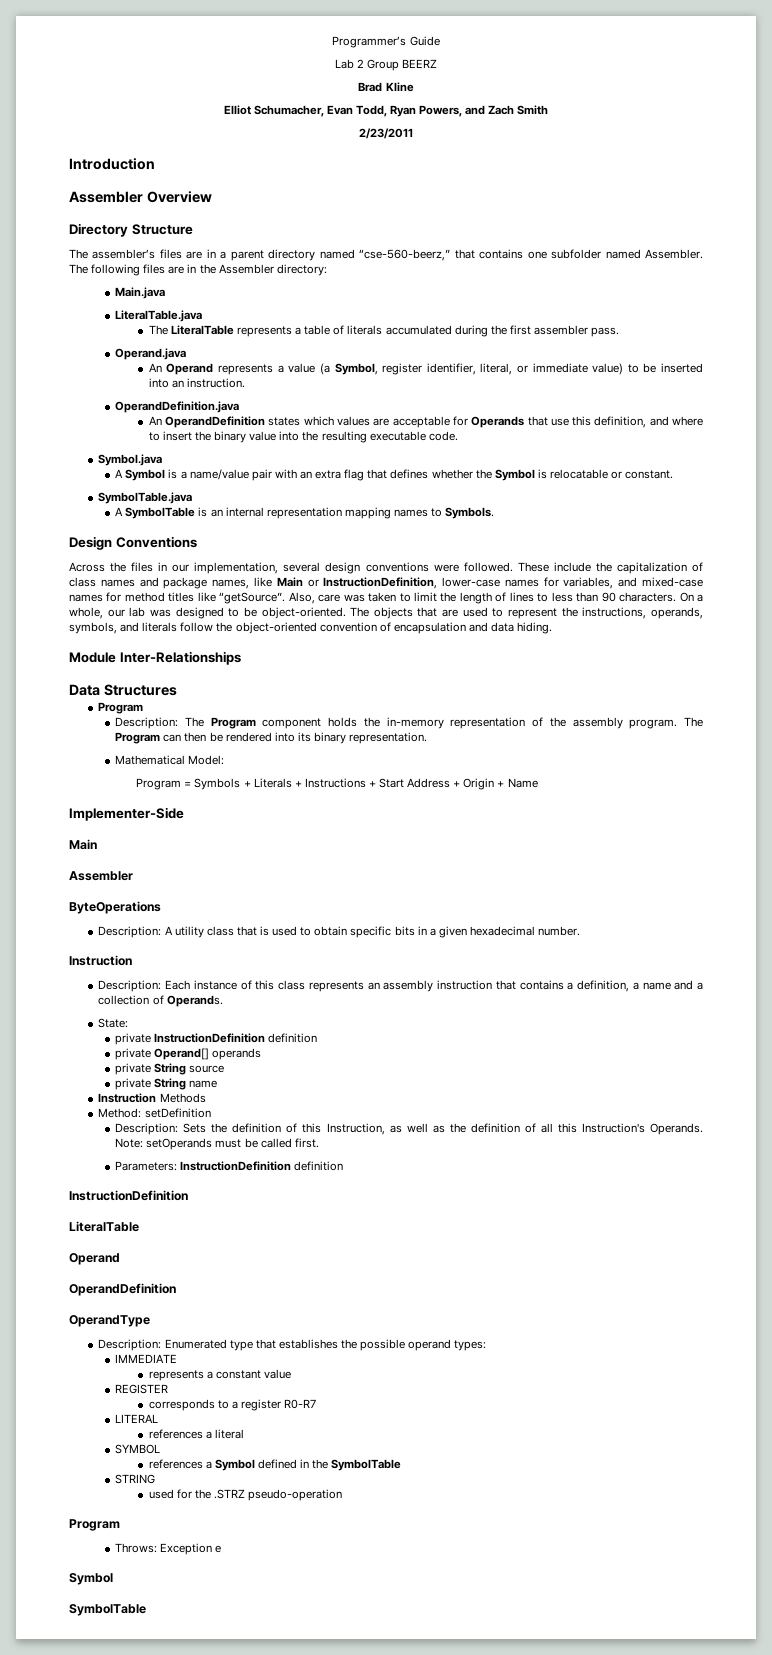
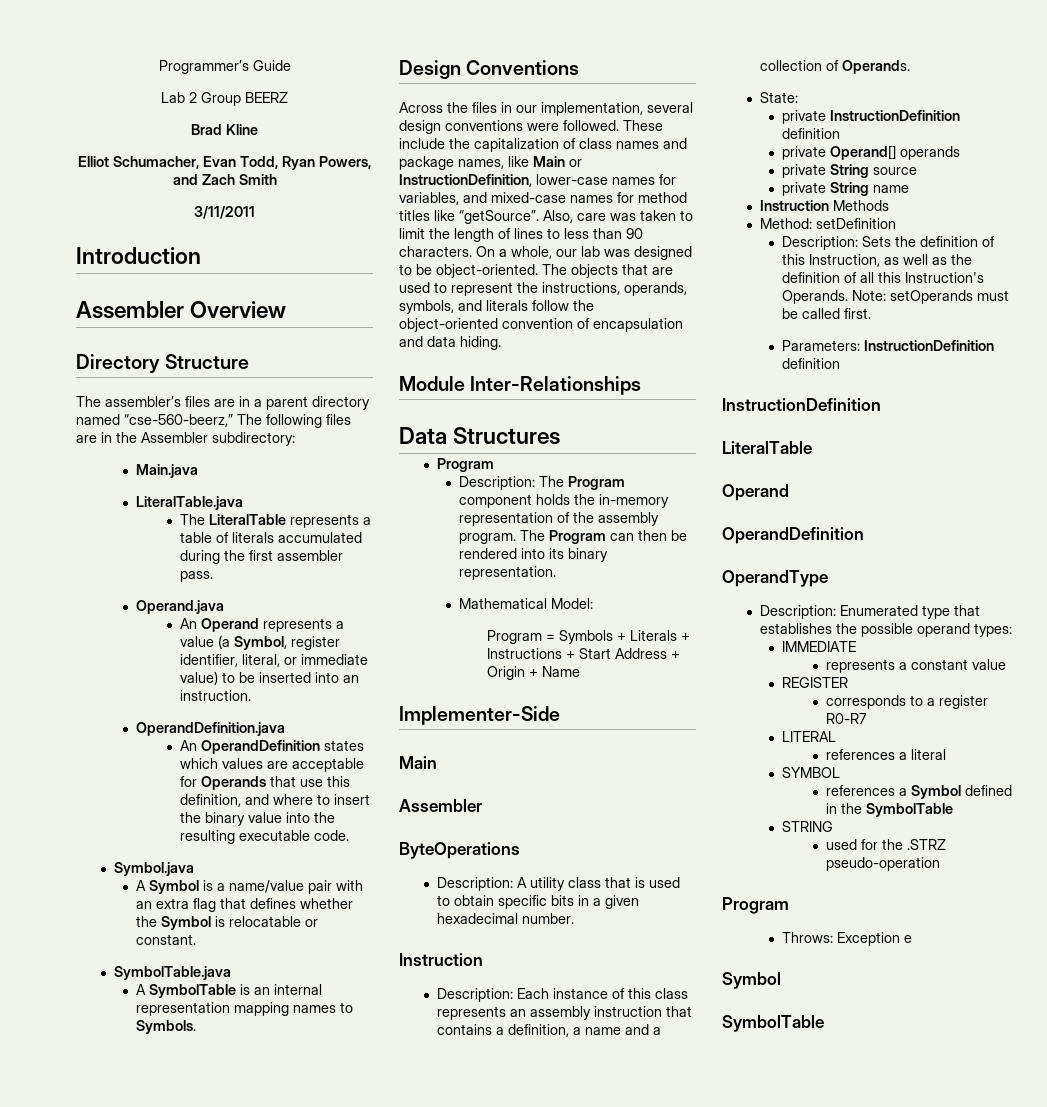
[359,128,413,139] 2/23/2011 -> [194,206,255,219] 3/11/2011
[454,249,703,259] that contains one subfolder named Assembler. -> (233, 420) none
[276,264,327,276] directory: -> [212,432,295,446] subdirectory:

